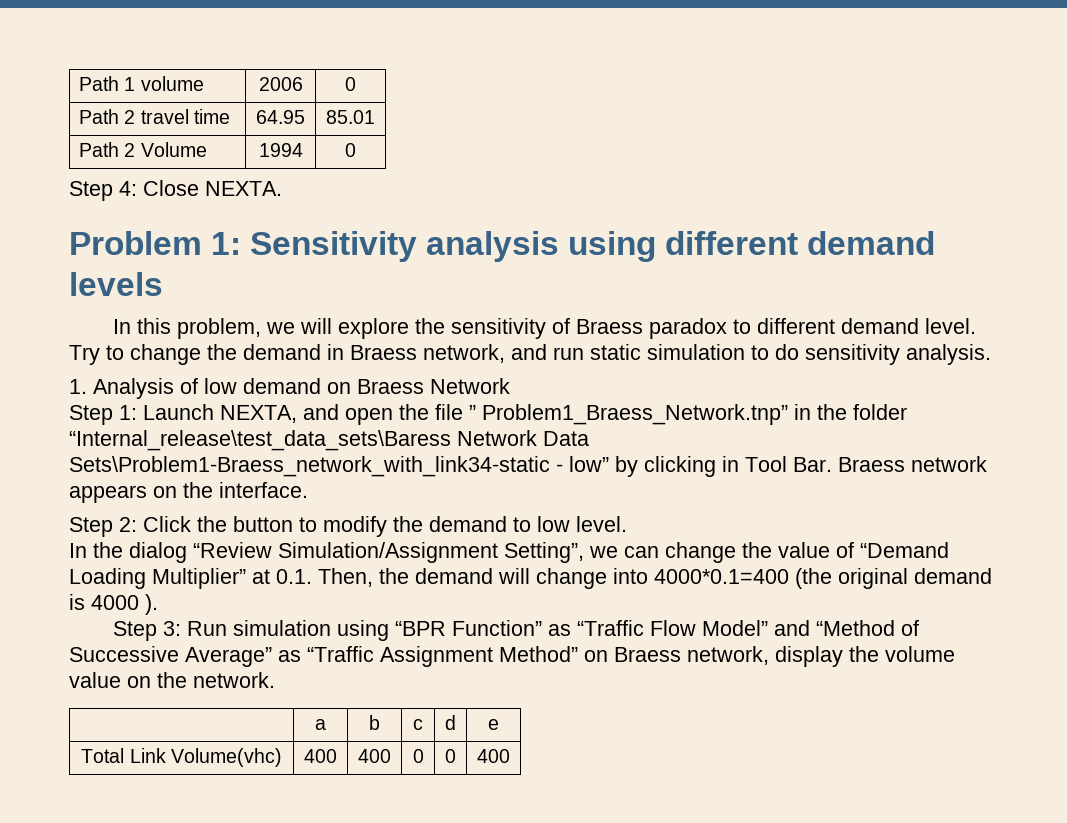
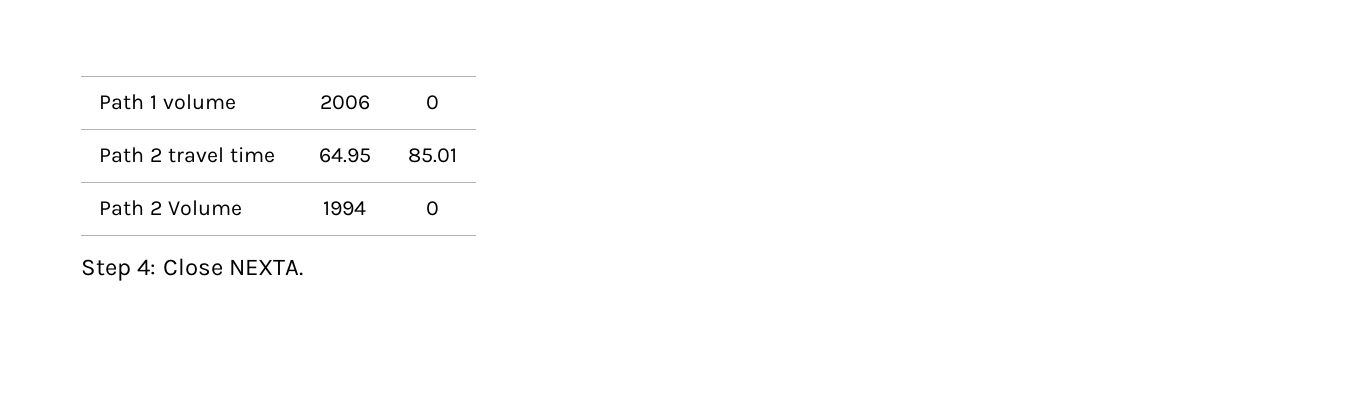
[69,231,936,262] [69,272,163,296] [113,318,977,339] [69,344,991,365] [69,378,510,399] [69,404,907,425] [69,430,589,451] [69,456,987,477] [69,482,308,503] [69,516,627,537] [69,542,949,563] [69,568,992,589] [69,594,158,615] [113,620,920,641] [69,646,955,667] [69,672,275,688] [315,719,326,730] [369,715,380,730] [413,719,423,730] [445,715,456,730] [488,719,499,730] [81,748,282,767] [304,749,337,763] [358,749,391,763] [412,749,424,763] [445,749,456,763] [477,749,510,763] // Problem 1: Sensitivity analysis using different demand levels // In this problem, we will explore the sensitivity of Braess paradox to different demand level. Try to change the demand in Braess network, and run static simulation to do sensitivity analysis. // 1. Analysis of low demand on Braess Network // Step 1: Launch NEXTA, and open the file ” Problem1_Braess_Network.tnp” in the folder “Internal_release\test_data_sets\Baress Network Data Sets\Problem1-Braess_network_with_link34-static - low” by clicking in Tool Bar. Braess network appears on the interface. // Step 2: Click the button to modify the demand to low level. // In the dialog “Review Simulation/Assignment Setting”, we can change the value of “Demand Loading Multiplier” at 0.1. Then, the demand will change into 4000*0.1=400 (the original demand is 4000 ). // Step 3: Run simulation using “BPR Function” as “Traffic Flow Model” and “Method of Successive Average” as “Traffic Assignment Method” on Braess network, display the volume value on the network. // | a | b | c | d | e // Total Link Volume(vhc) | 400 | 400 | 0 | 0 | 400 -> (304, 267) none

